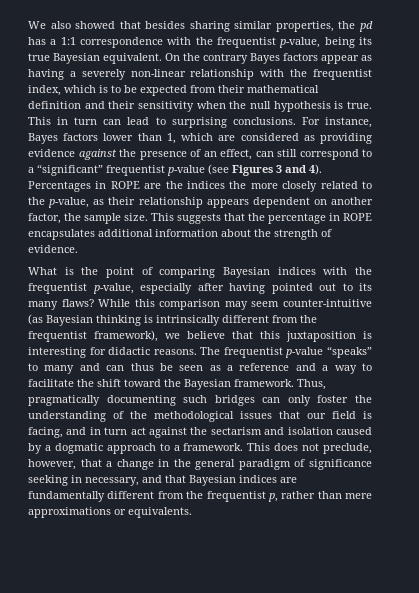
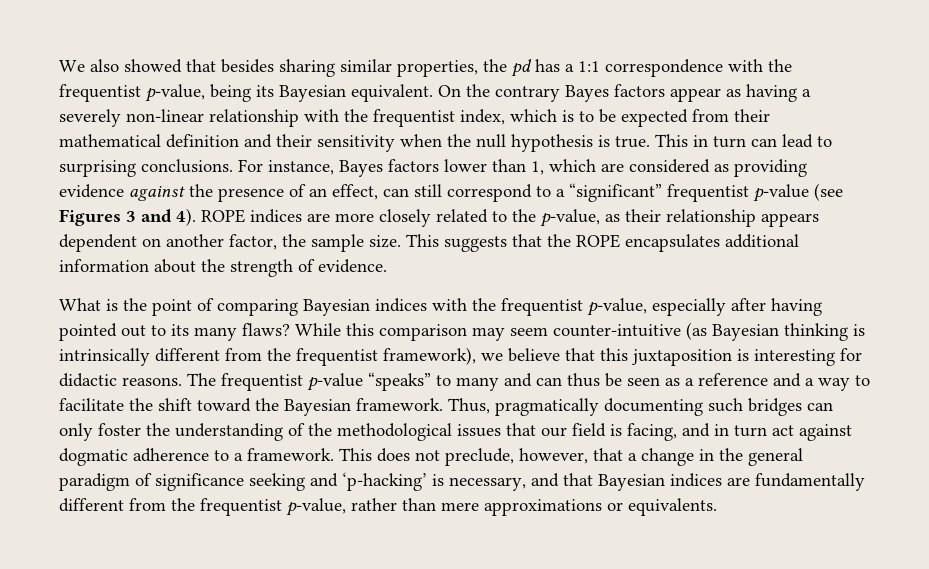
[28,53,50,61] true -> (274, 91) none
[28,181,247,192] Percentages in ROPE are the indices the -> [201,209,330,223] ROPE indices are
[268,213,340,224] percentage in -> (571, 240) none
[190,427,372,435] [28,443,156,454] the sectarism and isolation caused by a dogmatic approach -> [59,448,209,466] dogmatic adherence
[71,475,82,483] in -> [310,472,444,491] and ‘p-hacking’ is
[267,493,278,502] p, -> [286,498,346,516] p-value,

